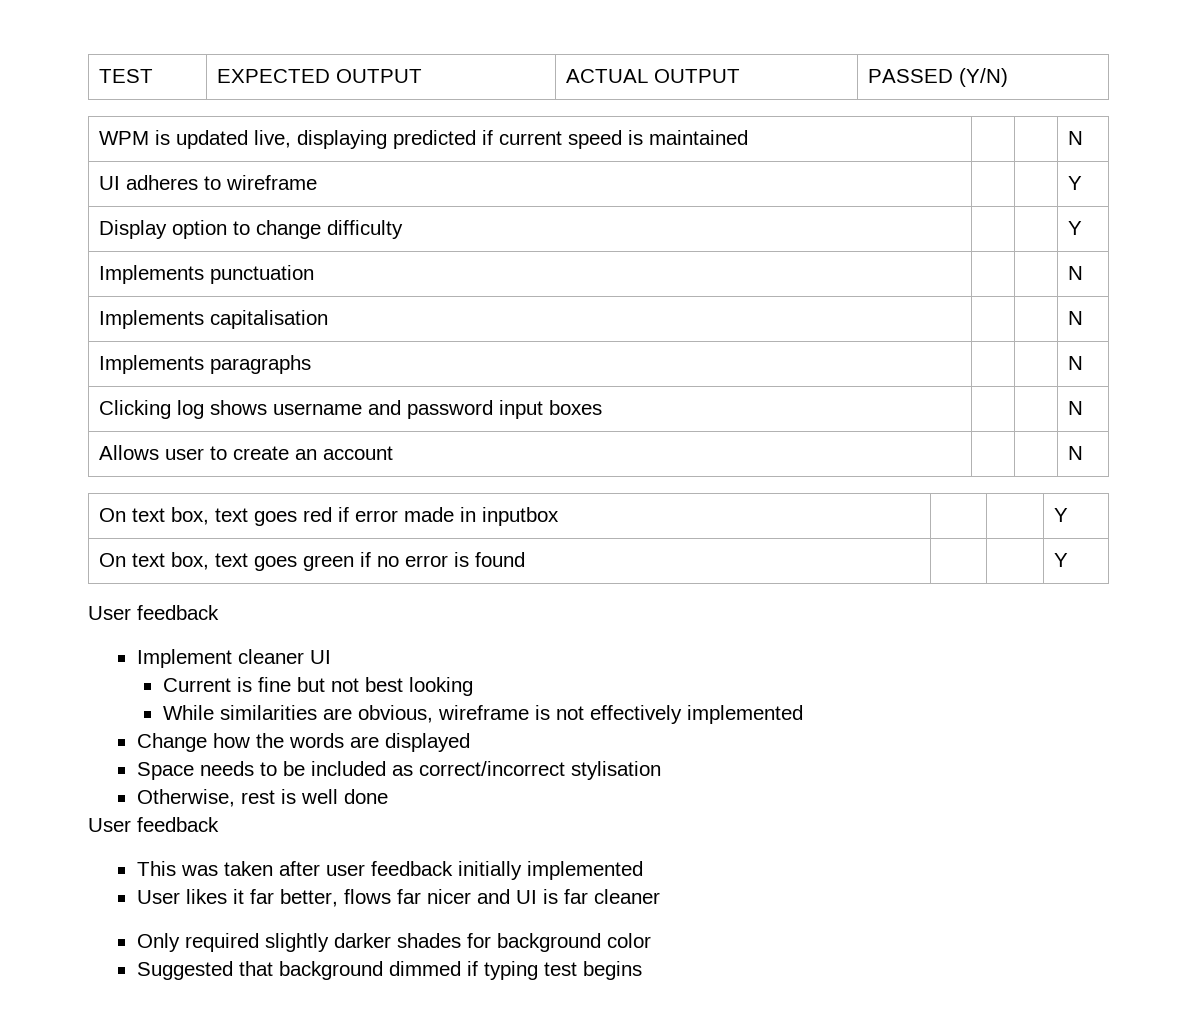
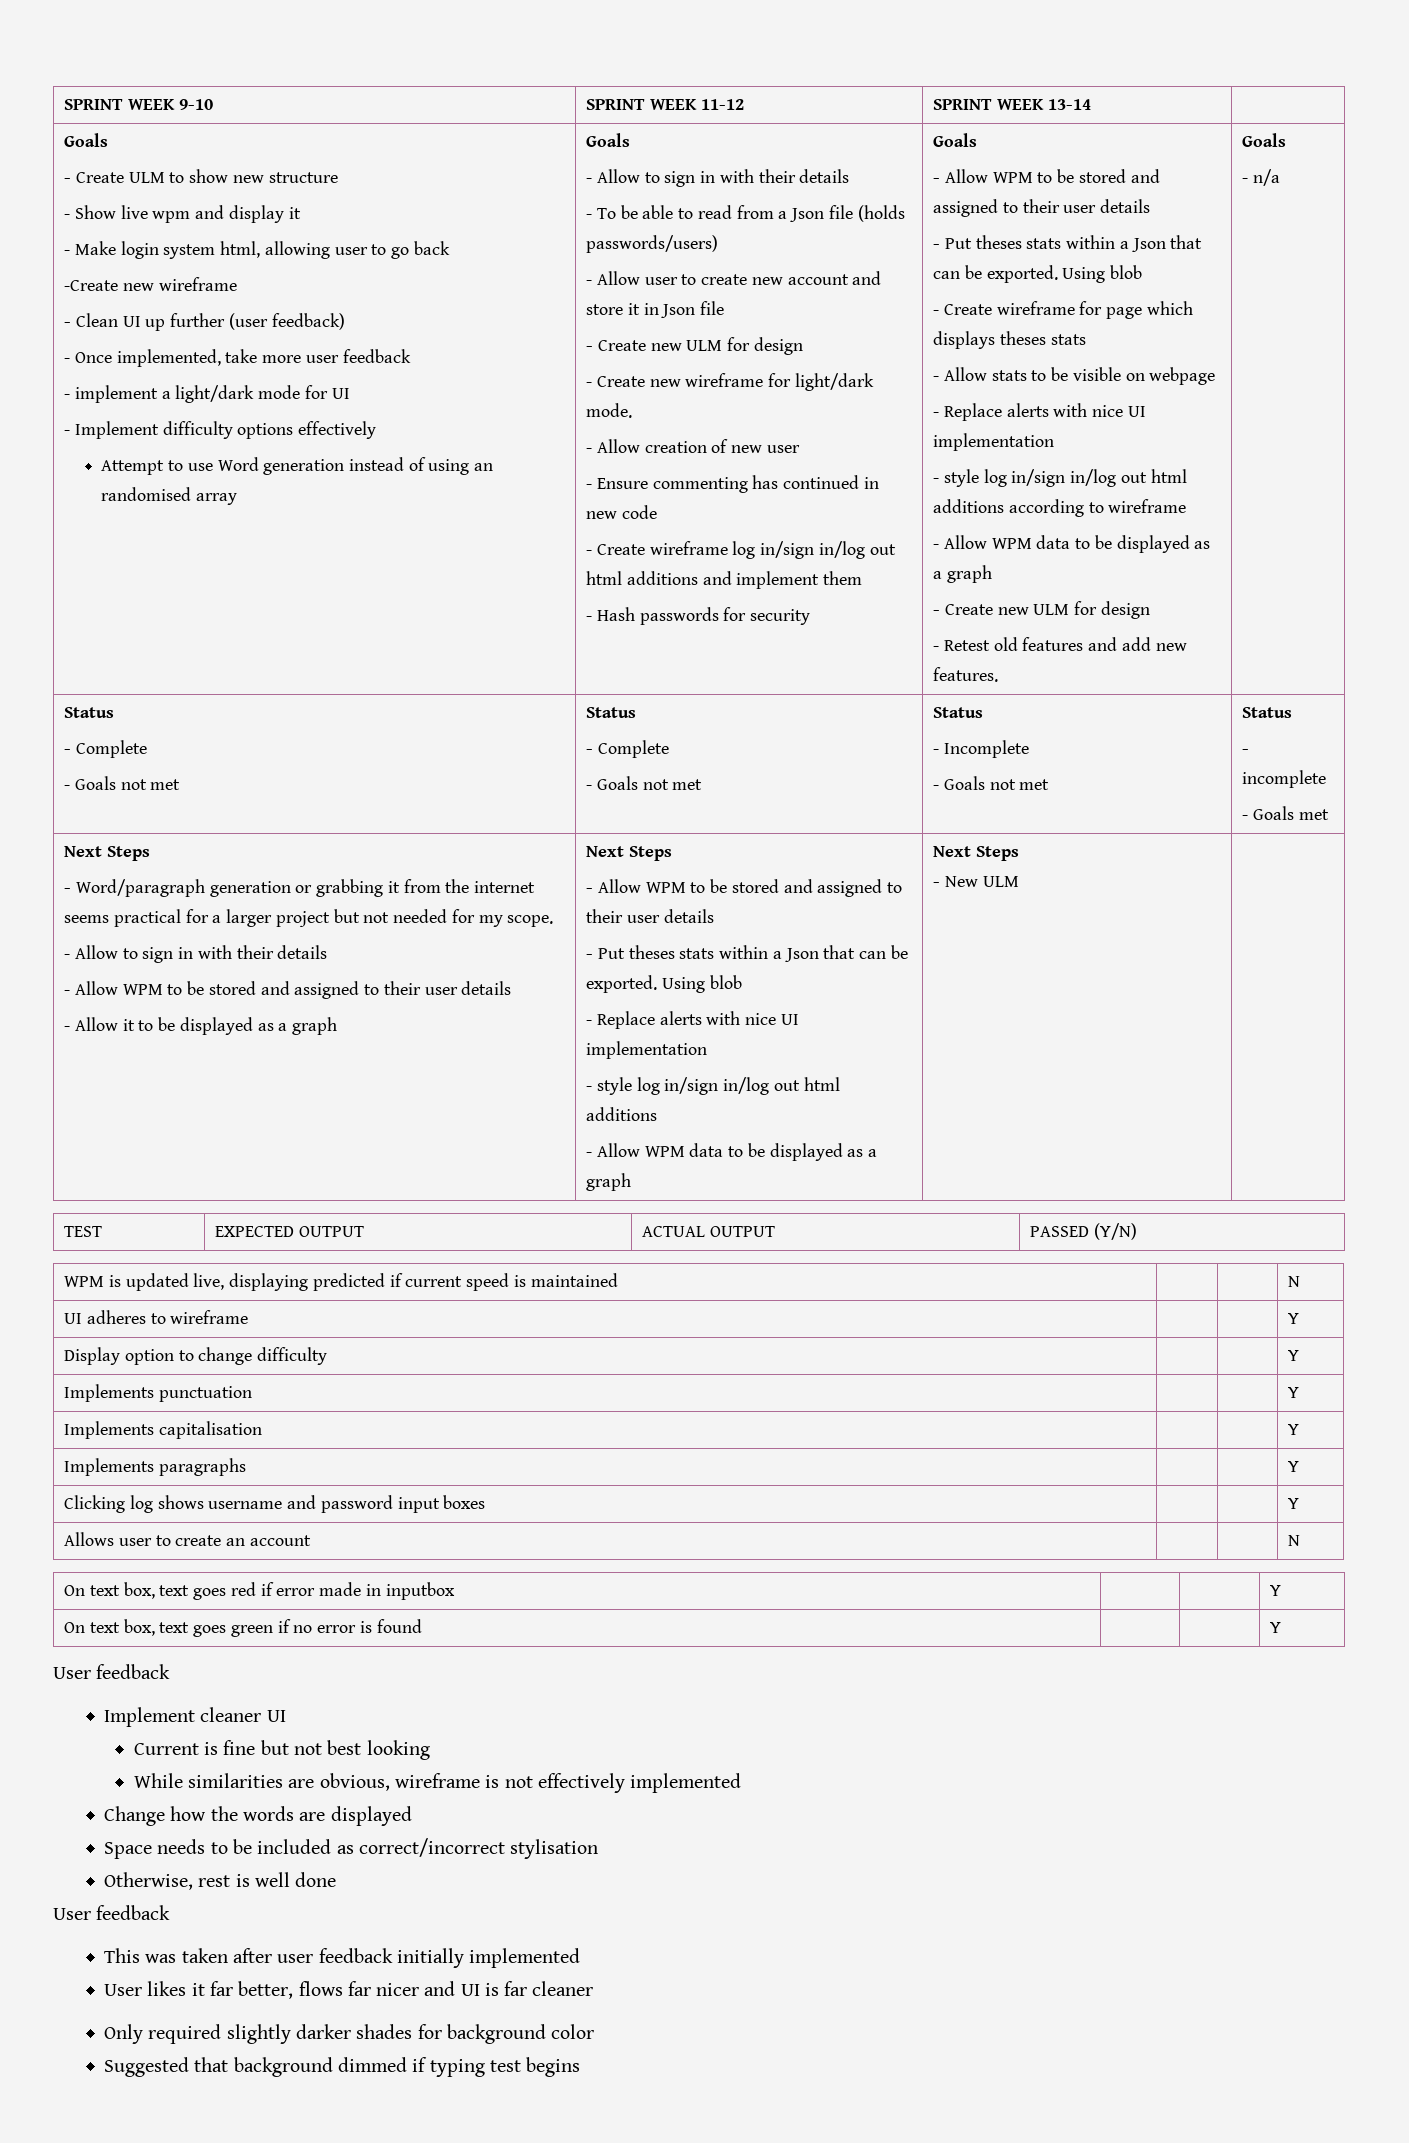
(99, 76) none -> [64,99,213,110] [586,99,744,110] [933,99,1091,110] [64,133,109,147] [64,169,338,183] [64,205,301,223] [64,241,450,259] [64,277,237,291] [64,313,345,331] [64,349,411,367] [64,385,350,403] [64,421,377,439] [101,457,494,475] [101,487,238,505] [586,133,631,147] [586,169,850,187] [586,205,905,222] [586,235,719,253] [586,271,882,285] [586,301,725,318] [586,337,803,355] [586,373,874,391] [586,403,633,418] [586,439,800,453] [586,475,879,493] [586,505,657,519] [586,541,896,559] [586,571,863,589] [586,607,811,625] [933,133,978,147] [933,169,1160,183] [933,199,1151,217] [933,235,1203,252] [933,265,1143,283] [933,301,1193,319] [933,331,1086,349] [933,367,1216,385] [933,403,1146,421] [933,433,1055,451] [933,469,1187,487] [933,499,1187,517] [933,535,1211,553] [933,565,992,583] [933,601,1150,619] [933,637,1187,651] [933,667,999,682] [1242,133,1287,147] [1242,169,1280,186] [64,707,115,718] [64,740,147,758] [64,776,181,790] [586,707,637,718] [586,740,669,758] [586,776,703,790] [933,707,984,718] [933,740,1029,758] [933,776,1050,790] [1242,707,1293,718] [1242,749,1250,754] [1242,770,1327,788] [1242,806,1329,820] [64,846,150,861] [64,879,536,897] [64,909,554,927] [64,945,328,963] [64,981,512,999] [64,1017,338,1035] [586,846,672,861] [586,879,903,897] [586,909,714,923] [586,945,908,962] [586,975,742,993] [586,1011,799,1029] [586,1041,708,1059] [586,1077,840,1095] [586,1107,658,1121] [586,1143,878,1161] [586,1173,632,1191] [933,846,1019,861] [933,876,1019,887] SPRINT WEEK 9-10 | SPRINT WEEK 11-12 | SPRINT WEEK 13-14 | // Goals // - Create ULM to show new structure // - Show live wpm and display it // - Make login system html, allowing user to go back // -Create new wireframe // - Clean UI up further (user feedback) // - Once implemented, take more user feedback // - implement a light/dark mode for UI // - Implement difficulty options effectively // Attempt to use Word generation instead of using an randomised array | Goals // - Allow to sign in with their details // - To be able to read from a Json file (holds passwords/users) // - Allow user to create new account and store it in Json file // - Create new ULM for design // - Create new wireframe for light/dark mode. // - Allow creation of new user // - Ensure commenting has continued in new code // - Create wireframe log in/sign in/log out html additions and implement them // - Hash passwords for security | Goals // - Allow WPM to be stored and assigned to their user details // - Put theses stats within a Json that can be exported. Using blob // - Create wireframe for page which displays theses stats // - Allow stats to be visible on webpage // - Replace alerts with nice UI implementation // - style log in/sign in/log out html additions according to wireframe // - Allow WPM data to be displayed as a graph // - Create new ULM for design // - Retest old features and add new features. | Goals // - n/a // Status // - Complete // - Goals not met | Status // - Complete // - Goals not met | Status // - Incomplete // - Goals not met | Status // - incomplete // - Goals met // Next Steps // - Word/paragraph generation or grabbing it from the internet seems practical for a larger project but not needed for my scope. // - Allow to sign in with their details // - Allow WPM to be stored and assigned to their user details // - Allow it to be displayed as a graph | Next Steps // - Allow WPM to be stored and assigned to their user details // - Put theses stats within a Json that can be exported. Using blob // - Replace alerts with nice UI implementation // - style log in/sign in/log out html additions // - Allow WPM data to be displayed as a graph | Next Steps // - New ULM | //
[1068,266,1084,280] N -> [1288,1387,1300,1398] Y
[1068,311,1084,325] N -> [1288,1424,1300,1435] Y
[1068,356,1084,370] N -> [1288,1461,1300,1472] Y
[1068,401,1084,415] N -> [1288,1498,1300,1509] Y

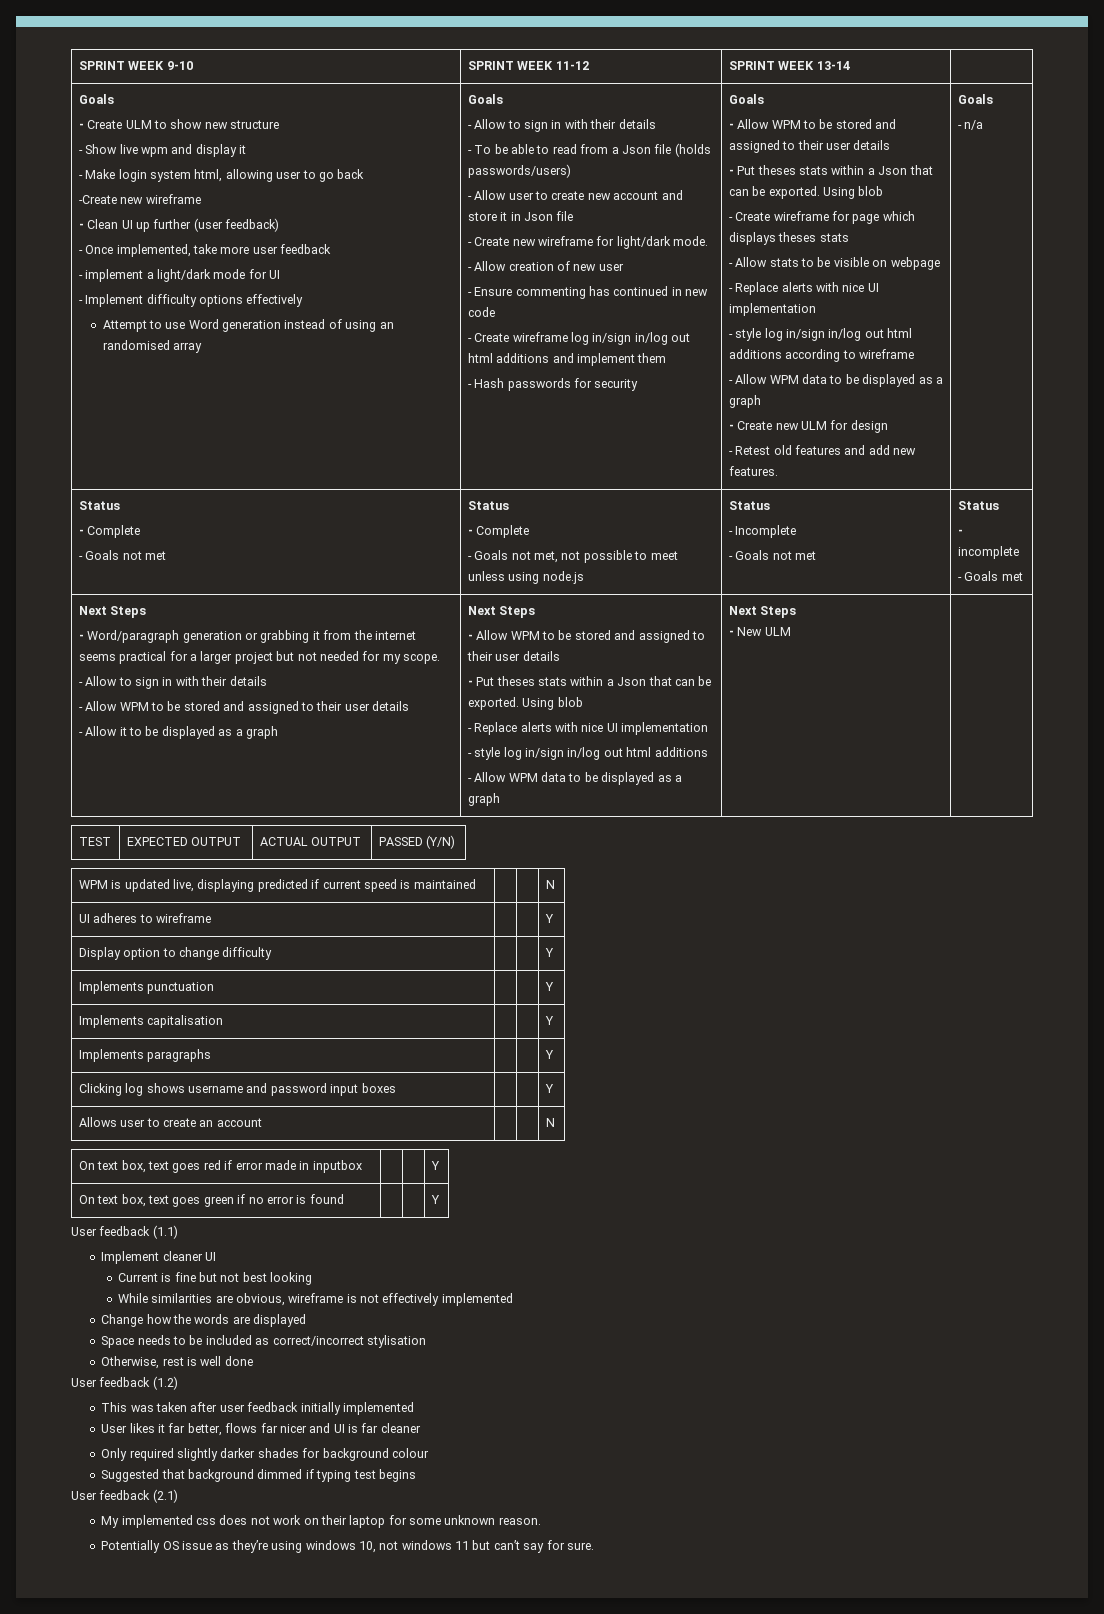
[586,337,803,355] // - Create new ULM for design -> (574, 216) none
[672,779,703,790] met -> [534,550,678,563] [467,571,584,584] met, not possible to meet unless using node.js
(171, 1671) none -> [152,1225,178,1239] (1.1)
(171, 1912) none -> [152,1376,178,1390] (1.2)
[551,2024,595,2039] color -> [391,1448,429,1458] colour
(581, 2067) none -> [71,1489,178,1503] [101,1515,541,1528] [101,1540,594,1553] // User feedback (2.1) // My implemented css does not work on their laptop for some unknown reason. // Potentially OS issue as they’re using windows 10, not windows 11 but can’t say for sure.

